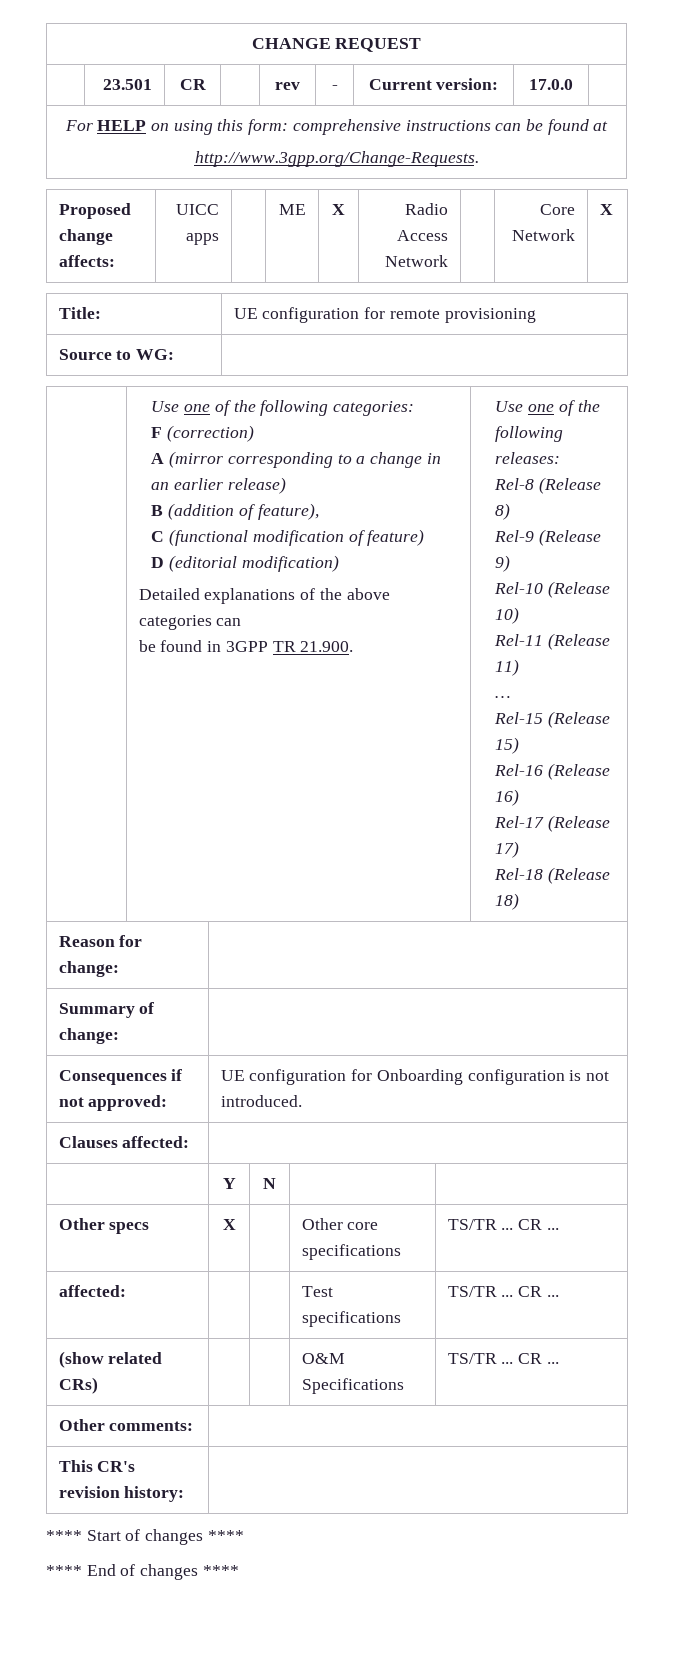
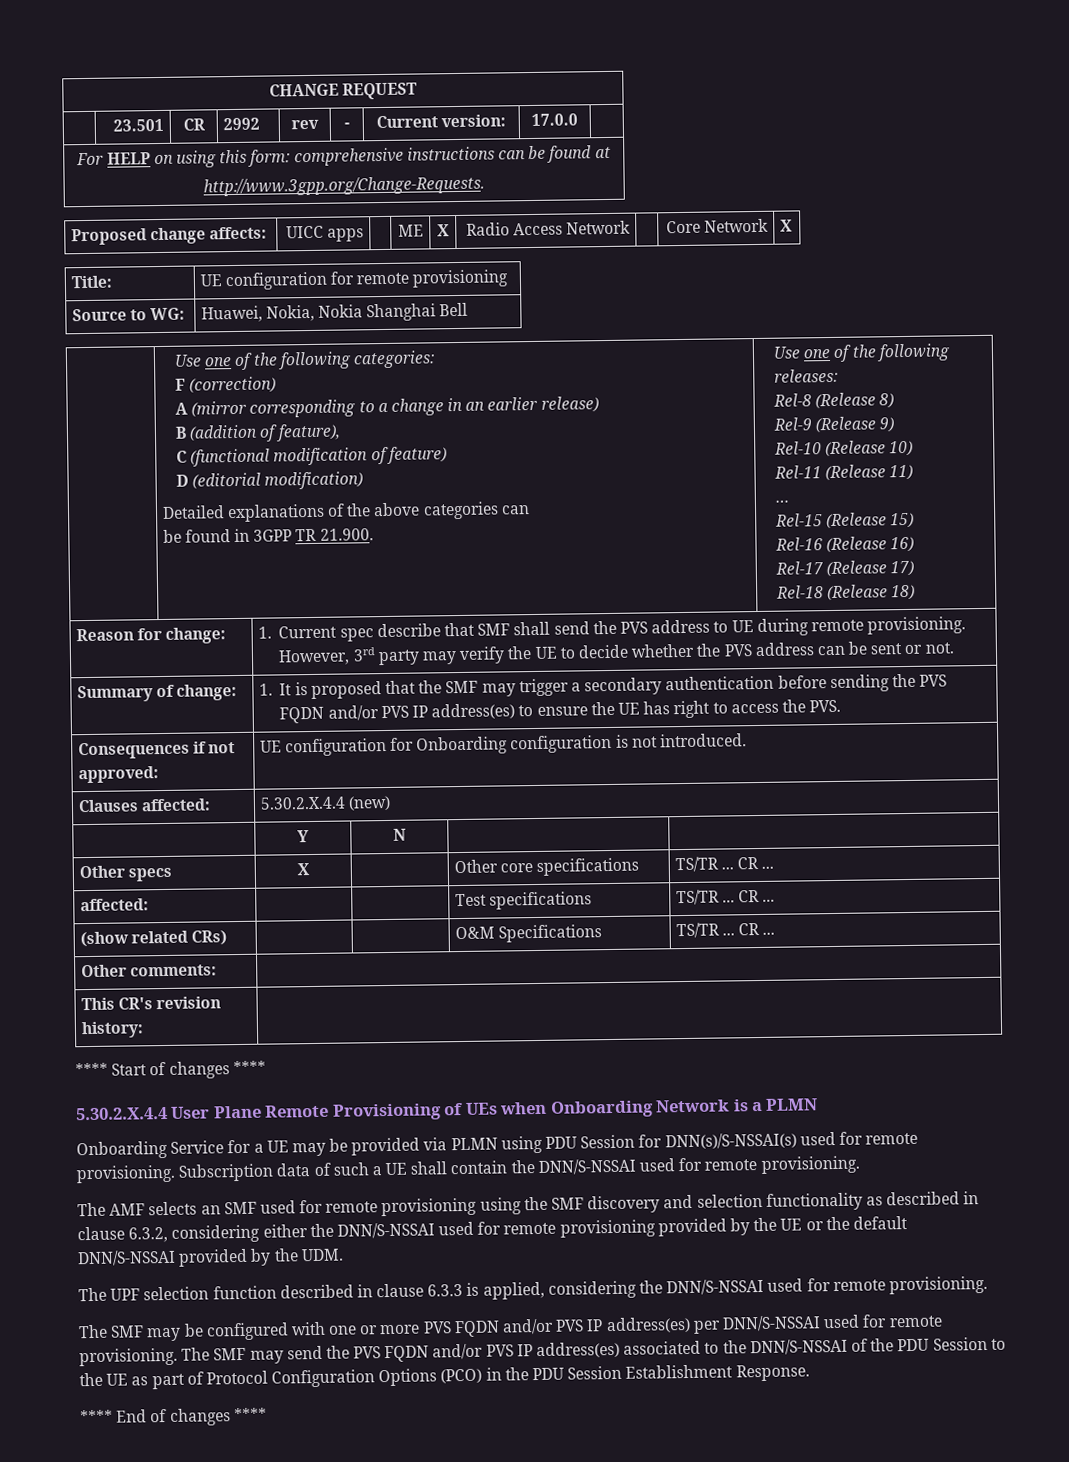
(206, 84) none -> [222,117,260,131] 2992
(175, 354) none -> [200,302,469,323] Huawei, Nokia, Nokia Shanghai Bell
[58,1002,155,1018] [58,1028,119,1044] // Summary of change: | -> [257,616,967,642] [278,641,954,666] [76,683,238,703] [258,673,948,700] [279,699,842,724] 1. Current spec describe that SMF shall send the PVS address to UE during remote provisioning. However, 3rd party may verify the UE to decide whether the PVS address can be sent or not. // Summary of change: | 1. It is proposed that the SMF may trigger a secondary authentication before sending the PVS FQDN and/or PVS IP address(es) to ensure the UE has right to access the PVS.
(190, 1142) none -> [259,795,391,811] 5.30.2.X.4.4 (new)
(244, 1535) none -> [76,1098,819,1121] [76,1131,919,1160] [76,1155,860,1184] [77,1191,980,1217] [77,1216,908,1243] [77,1248,344,1267] [78,1275,988,1302] [78,1314,943,1342] [79,1336,1006,1367] [79,1364,810,1390] // 5.30.2.X.4.4 User Plane Remote Provisioning of UEs when Onboarding Network is a PLMN // Onboarding Service for a UE may be provided via PLMN using PDU Session for DNN(s)/S-NSSAI(s) used for remote provisioning. Subscription data of such a UE shall contain the DNN/S-NSSAI used for remote provisioning. // The AMF selects an SMF used for remote provisioning using the SMF discovery and selection functionality as described in clause 6.3.2, considering either the DNN/S-NSSAI used for remote provisioning provided by the UE or the default DNN/S-NSSAI provided by the UDM. // The UPF selection function described in clause 6.3.3 is applied, considering the DNN/S-NSSAI used for remote provisioning. // The SMF may be configured with one or more PVS FQDN and/or PVS IP address(es) per DNN/S-NSSAI used for remote provisioning. The SMF may send the PVS FQDN and/or PVS IP address(es) associated to the DNN/S-NSSAI of the PDU Session to the UE as part of Protocol Configuration Options (PCO) in the PDU Session Establishment Response.

